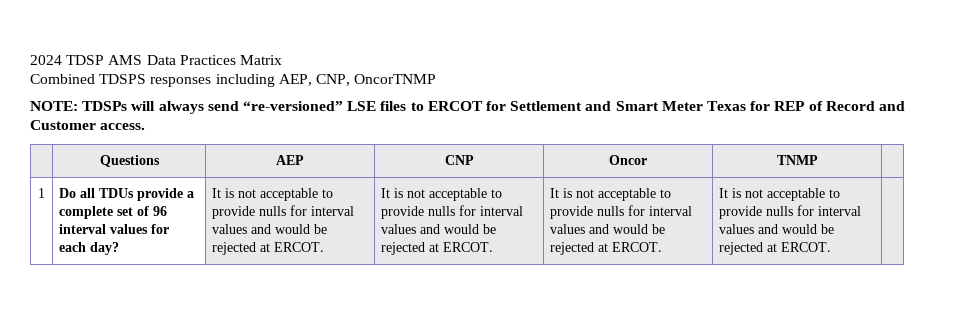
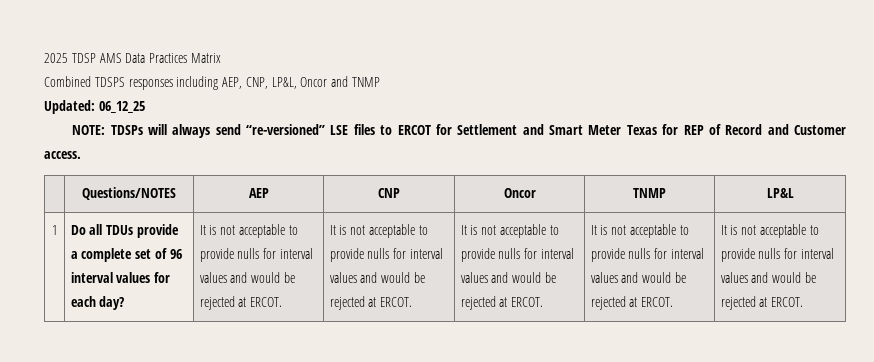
[30,55,62,65] 2024 -> [44,53,68,63] 2025
[354,74,437,84] OncorTNMP -> [271,76,380,89] [44,100,145,114] LP&L, Oncor and TNMP // Updated: 06_12_25
[99,155,160,167] Questions -> [82,187,176,200] Questions/NOTES
(818, 160) none -> [766,188,794,198] LP&L
(832, 247) none -> [720,224,819,238] [720,248,834,262] [720,272,816,283] [720,296,804,310] It is not acceptable to provide nulls for interval values and would be rejected at ERCOT.

